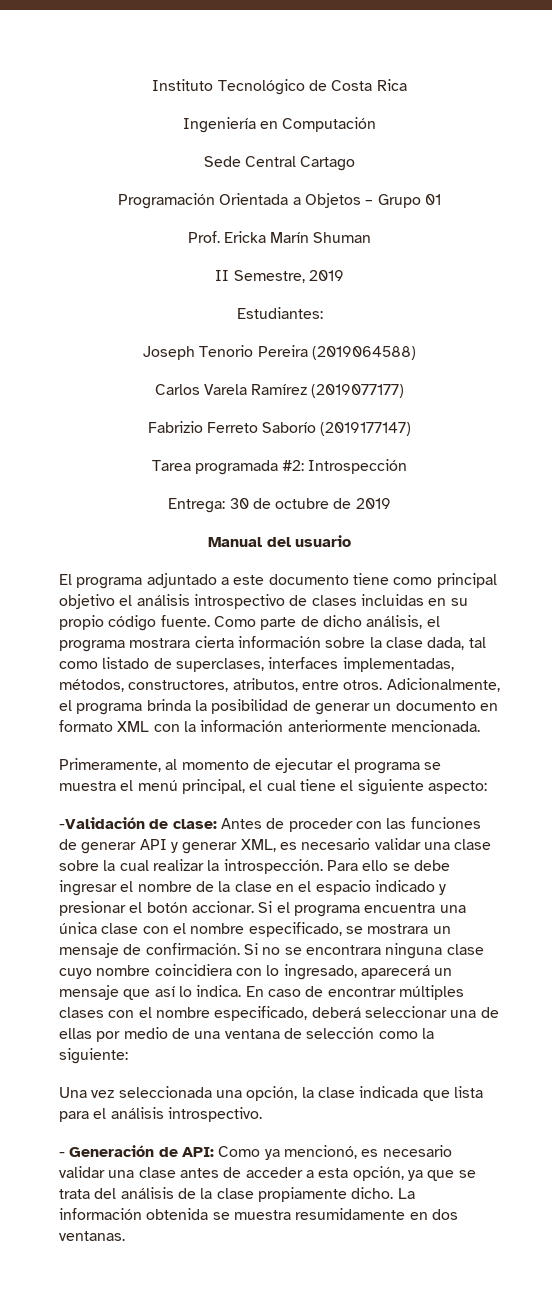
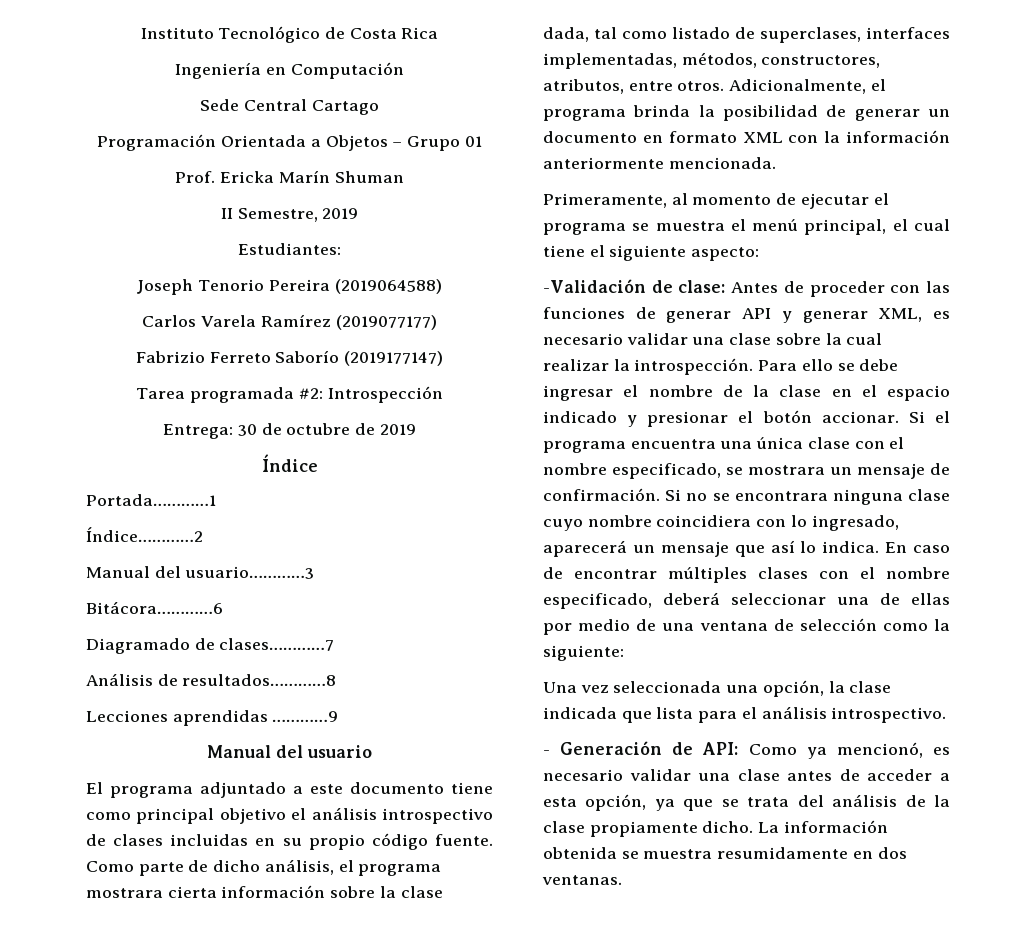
(391, 503) none -> [261,454,318,472] [86,494,216,506] [86,527,203,542] [86,566,315,579] [86,601,223,614] [86,638,335,654] [86,673,337,686] [86,710,339,726] // Índice // Portada…………1 // Índice…………2 // Manual del usuario…………3 // Bitácora…………6 // Diagramado de clases…………7 // Análisis de resultados…………8 // Lecciones aprendidas …………9

